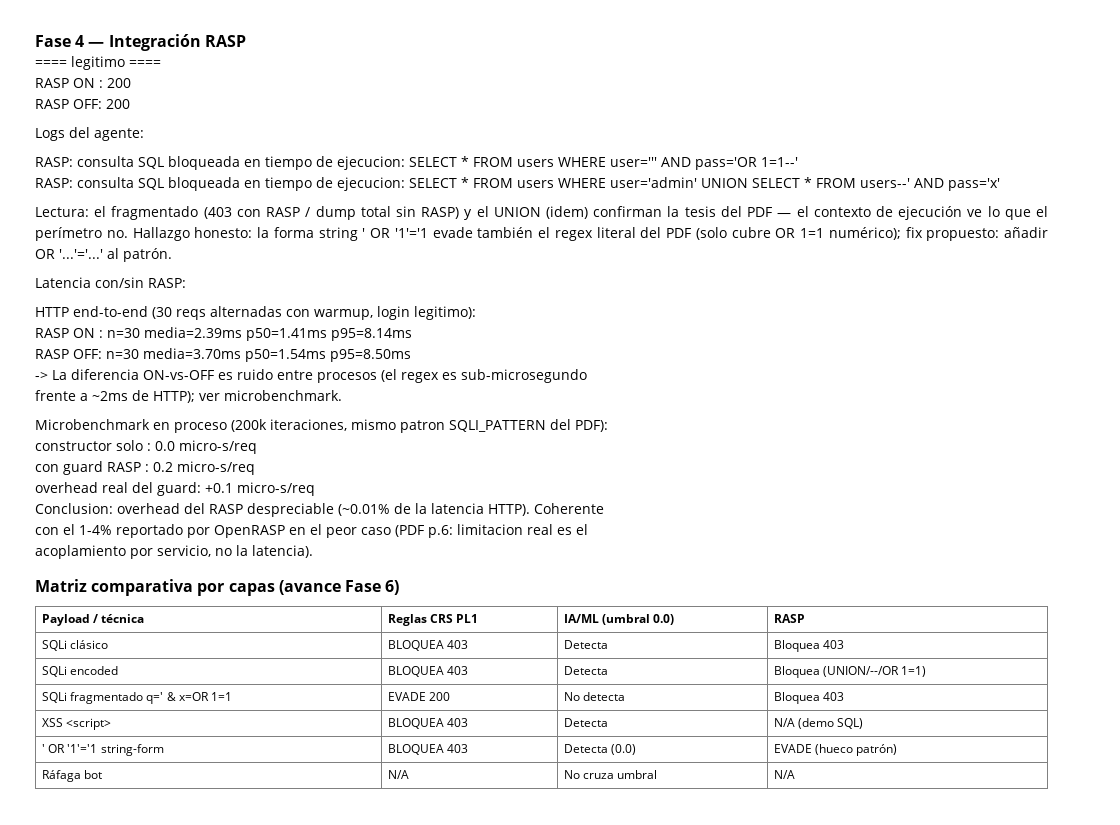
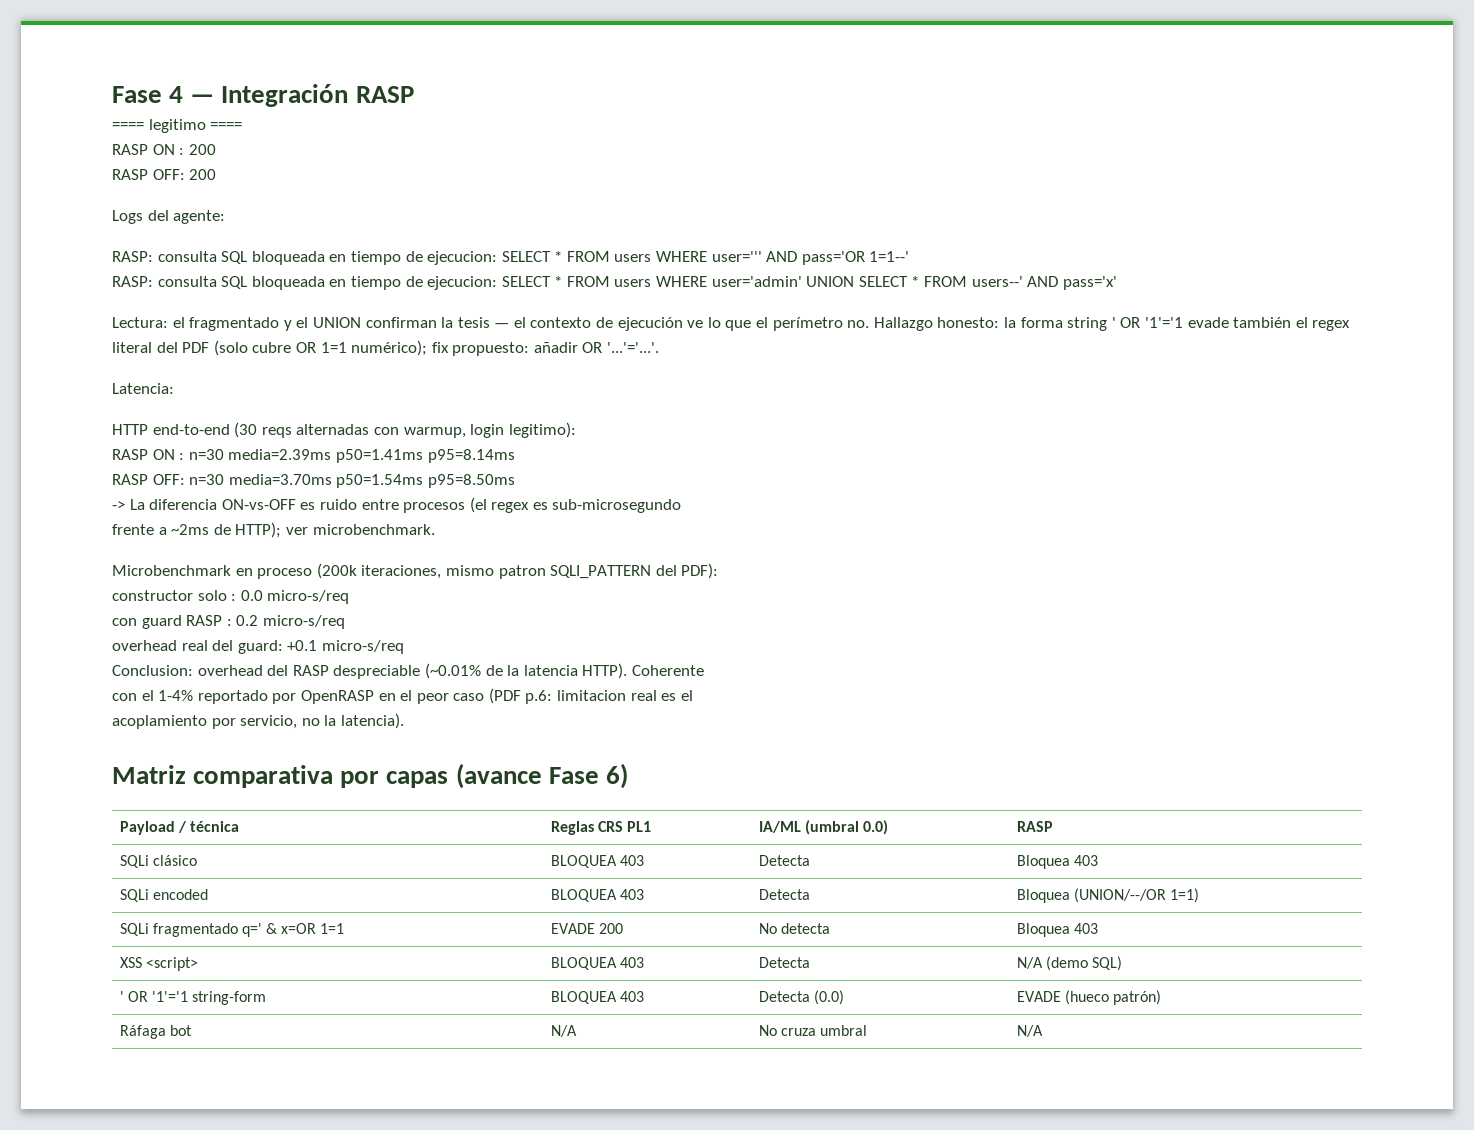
[203,206,460,220] (403 con RASP / dump total sin RASP) -> (280, 324) none
[546,206,589,219] (idem) -> (361, 322) none
[720,206,773,217] del PDF -> (490, 322) none
[59,248,172,262] [35,277,186,288] '...'='...' al patrón. // Latencia con/sin RASP: -> [607,342,660,353] [112,383,174,394] '...'='...'. // Latencia:

